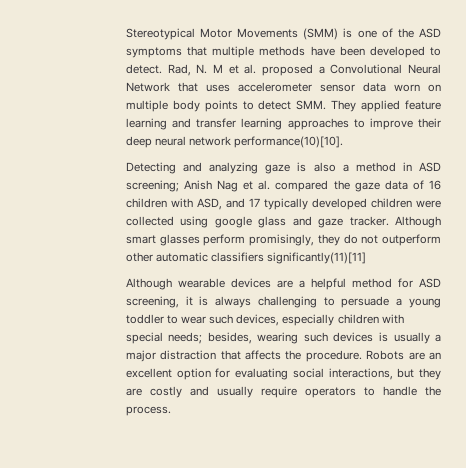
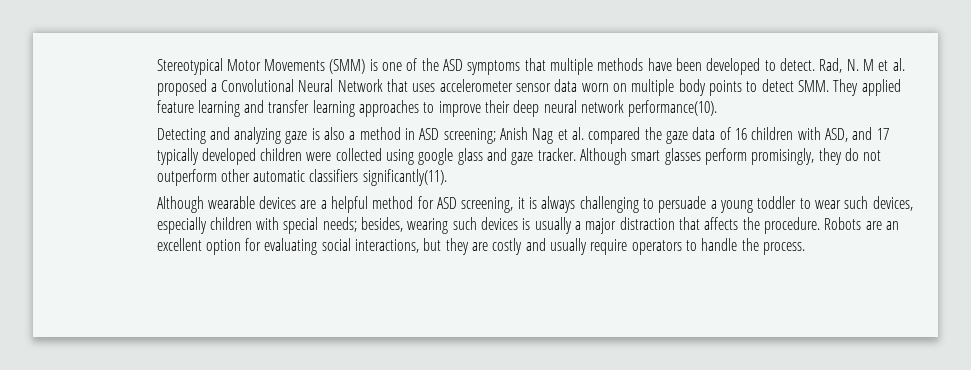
[234,136,344,148] performance(10)[10]. -> [628,100,718,117] performance(10).
[267,252,367,264] significantly(11)[11] -> [362,169,447,186] significantly(11).

